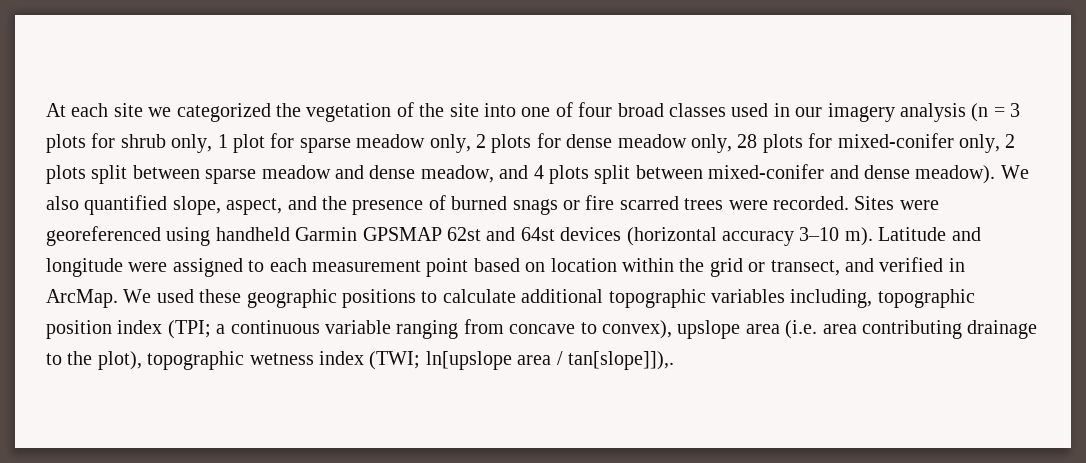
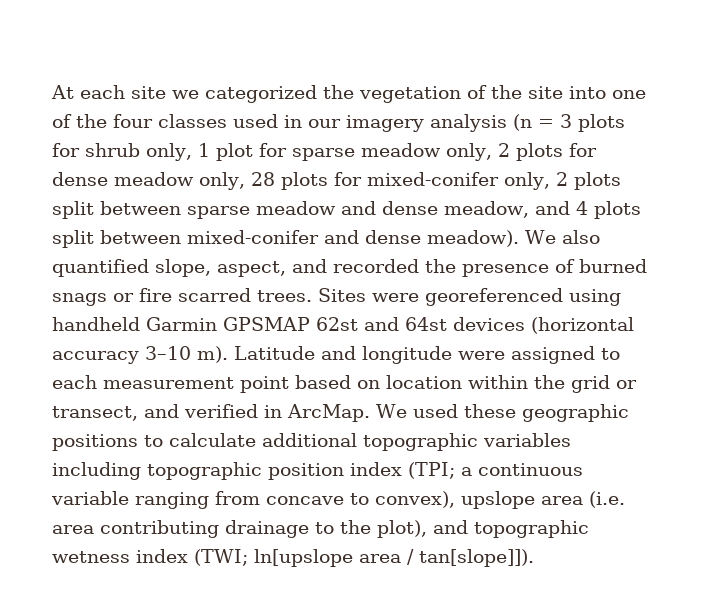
[578,102,664,117] four broad -> [76,114,153,128] the four
(317, 203) none -> [333,259,419,273] recorded
[684,196,849,210] trees were recorded. -> [257,290,312,302] trees.
[790,289,873,308] including, -> [52,462,141,480] including
(142, 360) none -> [433,520,468,534] and
[567,351,674,370] tan[slope]]),. -> [419,549,534,567] tan[slope]]).

